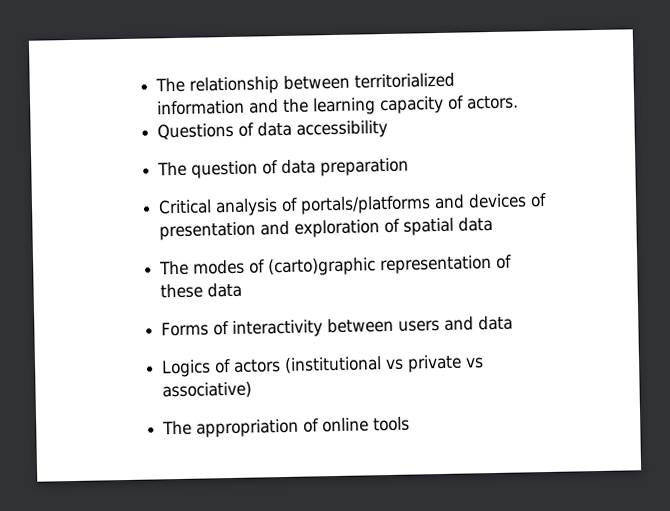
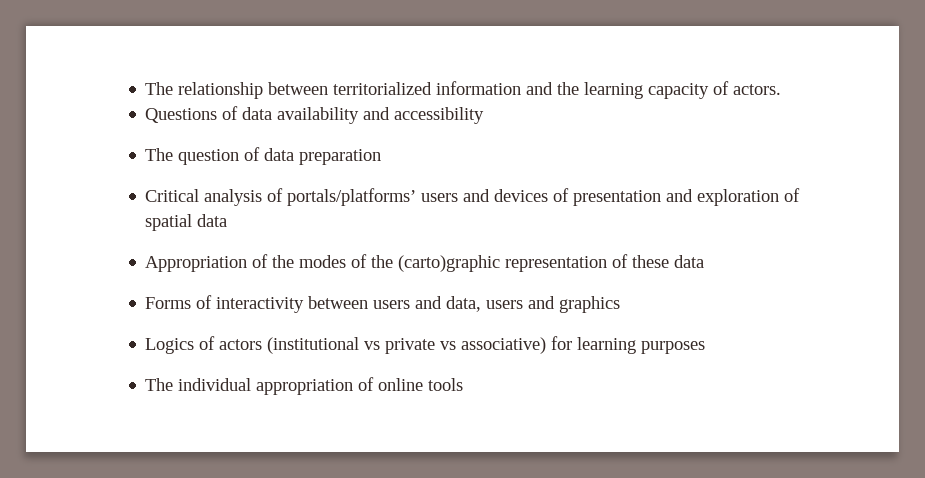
(293, 129) none -> [277,107,391,124] availability and
[300,195,432,215] portals/platforms -> [287,188,459,206] portals/platforms’ users
[159,260,190,276] The -> [145,254,295,272] Appropriation of the
(266, 266) none -> [371,255,394,268] the
[478,315,514,331] data -> [446,296,621,313] data, users and graphics
[162,420,193,436] // The -> [551,336,706,354] [145,378,252,391] for learning purposes // The individual

